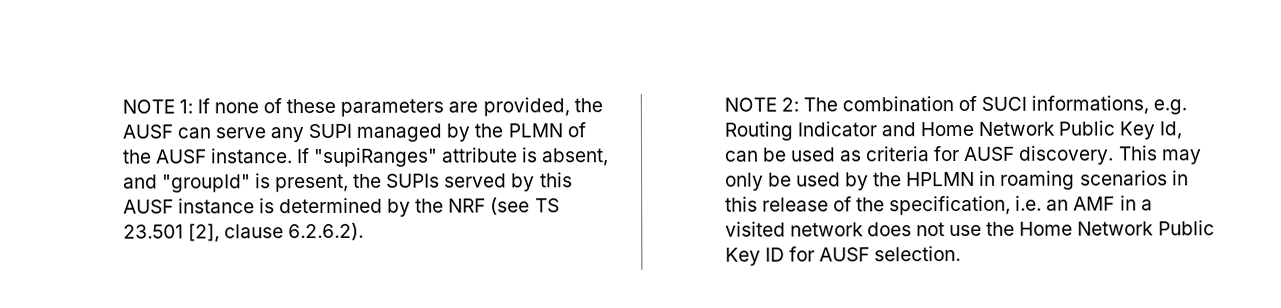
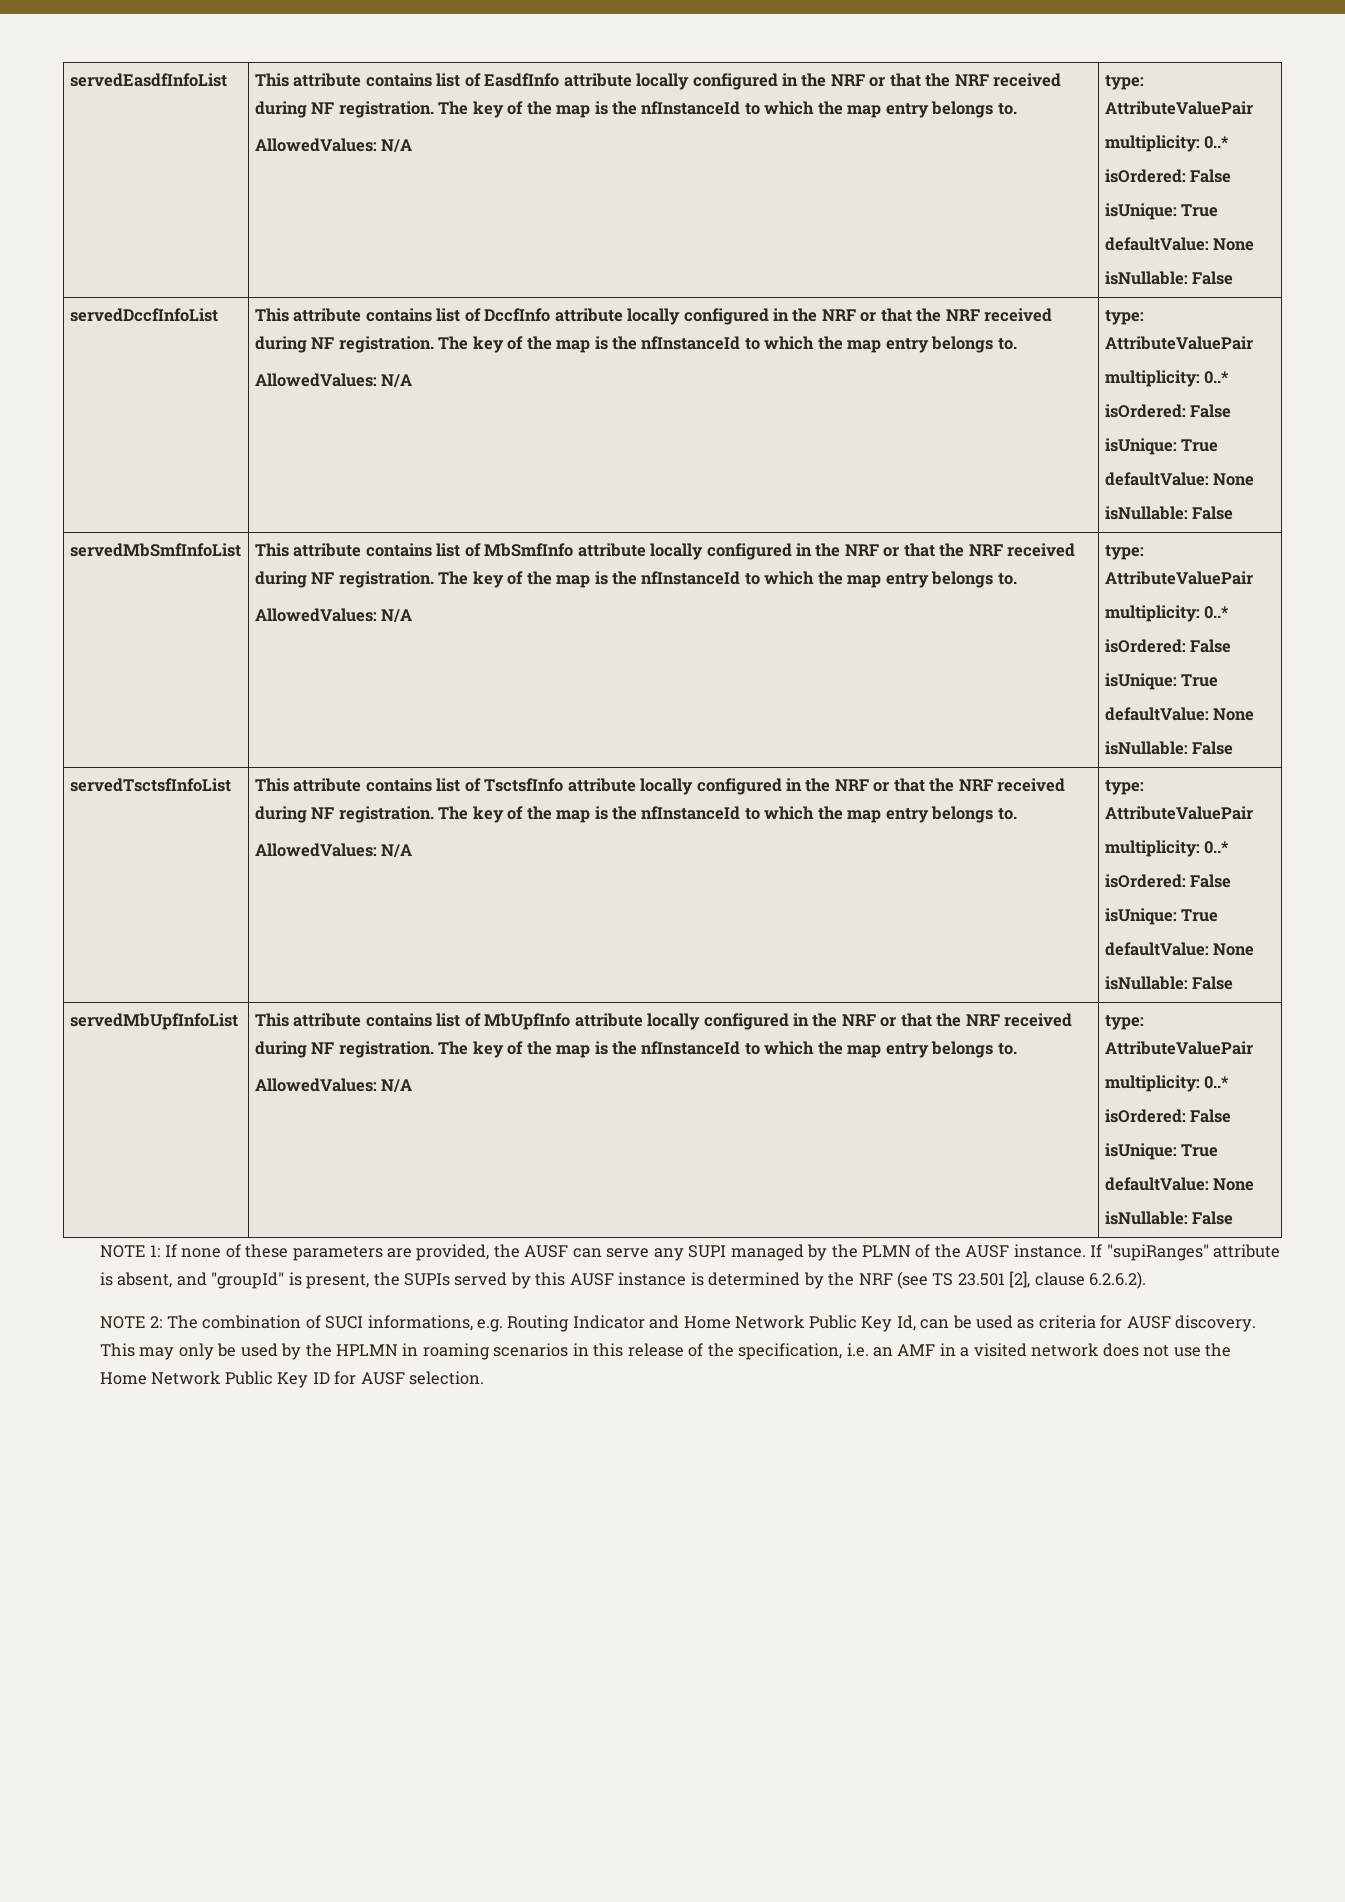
(121, 106) none -> [69,73,227,87] [254,73,1062,90] [254,101,1017,118] [254,138,413,153] [1104,75,1144,90] [1104,101,1253,115] [1104,135,1230,152] [1104,169,1232,183] [1104,203,1219,220] [1104,237,1255,251] [1104,271,1234,285] [69,308,218,322] [254,308,1053,325] [254,336,1017,353] [254,373,413,388] [1104,310,1144,325] [1104,336,1253,350] [1104,370,1230,387] [1104,404,1232,418] [1104,438,1219,455] [1104,472,1255,486] [1104,506,1234,520] [69,543,241,557] [254,543,1076,560] [254,571,1017,588] [254,608,413,623] [1104,545,1144,560] [1104,571,1253,585] [1104,605,1230,622] [1104,639,1232,653] [1104,673,1219,690] [1104,707,1255,721] [1104,741,1234,755] [69,778,231,792] [254,778,1066,795] [254,806,1017,823] [254,843,413,858] [1104,780,1144,795] [1104,806,1253,820] [1104,840,1230,857] [1104,874,1232,888] [1104,908,1219,925] [1104,942,1255,956] [1104,976,1234,990] [69,1013,238,1030] [254,1013,1073,1030] [254,1041,1017,1058] [254,1078,413,1093] [1104,1015,1144,1030] [1104,1041,1253,1055] [1104,1075,1230,1092] [1104,1109,1232,1123] [1104,1143,1219,1160] [1104,1177,1255,1191] [1104,1211,1234,1225] servedEasdfInfoList | This attribute contains list of EasdfInfo attribute locally configured in the NRF or that the NRF received during NF registration. The key of the map is the nfInstanceId to which the map entry belongs to. // AllowedValues: N/A | type: AttributeValuePair // multiplicity: 0..* // isOrdered: False // isUnique: True // defaultValue: None // isNullable: False // servedDccfInfoList | This attribute contains list of DccfInfo attribute locally configured in the NRF or that the NRF received during NF registration. The key of the map is the nfInstanceId to which the map entry belongs to. // AllowedValues: N/A | type: AttributeValuePair // multiplicity: 0..* // isOrdered: False // isUnique: True // defaultValue: None // isNullable: False // servedMbSmfInfoList | This attribute contains list of MbSmfInfo attribute locally configured in the NRF or that the NRF received during NF registration. The key of the map is the nfInstanceId to which the map entry belongs to. // AllowedValues: N/A | type: AttributeValuePair // multiplicity: 0..* // isOrdered: False // isUnique: True // defaultValue: None // isNullable: False // servedTsctsfInfoList | This attribute contains list of TsctsfInfo attribute locally configured in the NRF or that the NRF received during NF registration. The key of the map is the nfInstanceId to which the map entry belongs to. // AllowedValues: N/A | type: AttributeValuePair // multiplicity: 0..* // isOrdered: False // isUnique: True // defaultValue: None // isNullable: False // servedMbUpfInfoList | This attribute contains list of MbUpfInfo attribute locally configured in the NRF or that the NRF received during NF registration. The key of the map is the nfInstanceId to which the map entry belongs to. // AllowedValues: N/A | type: AttributeValuePair // multiplicity: 0..* // isOrdered: False // isUnique: True // defaultValue: None // isNullable: False //

